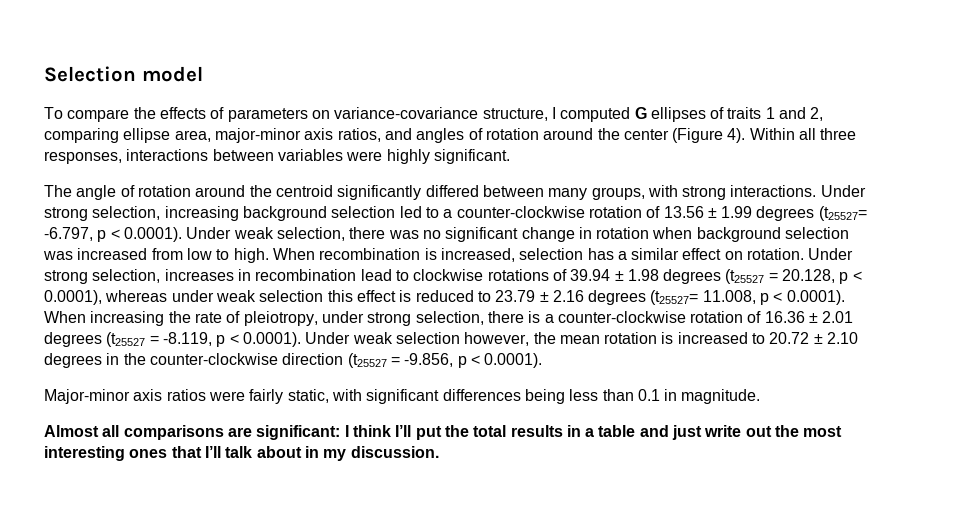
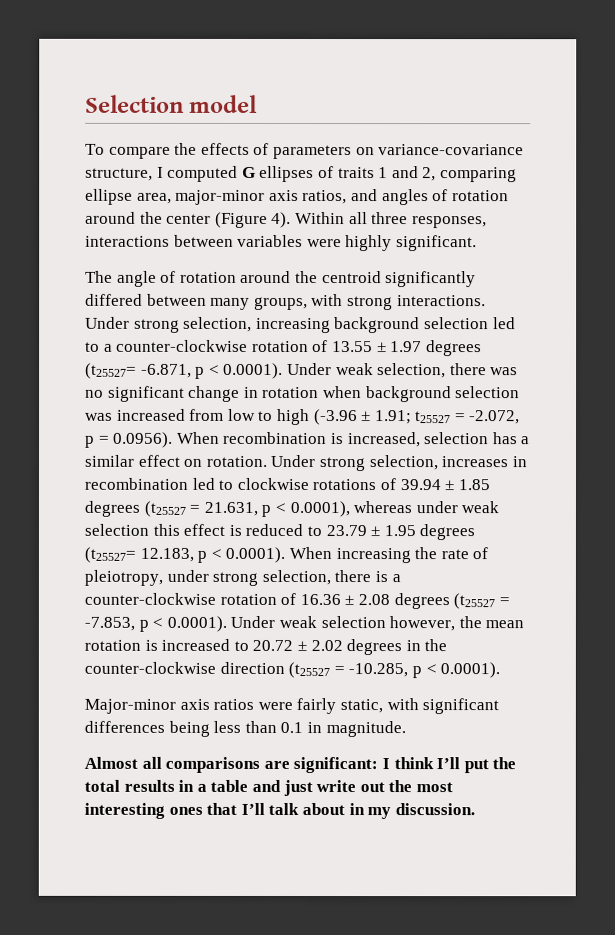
[663,206,867,221] [44,227,93,241] 13.56 ± 1.99 degrees (t25527= -6.797, -> [331,340,482,357] [85,362,192,379] 13.55 ± 1.97 degrees (t25527= -6.871,
[233,248,269,263] high. -> [276,408,521,426] [85,431,174,448] high (-3.96 ± 1.91; t25527 = -2.072, p = 0.0956).
[360,269,392,281] lead -> [191,477,215,490] led
[627,269,836,284] 1.98 degrees (t25527 = 20.128, -> [457,479,490,491] [84,500,258,517] 1.85 degrees (t25527 = 21.631,
[552,290,756,305] 2.16 degrees (t25527= 11.008, -> [383,524,476,541] [84,546,194,563] 1.95 degrees (t25527= 12.183,
[822,311,854,323] [44,332,212,347] 2.01 degrees (t25527 = -8.119, -> [357,593,510,610] [84,616,135,631] 2.08 degrees (t25527 = -7.853,
[827,332,859,344] 2.10 -> [310,640,343,652] 2.02
[404,353,454,367] -9.856, -> [348,663,409,678] -10.285,

